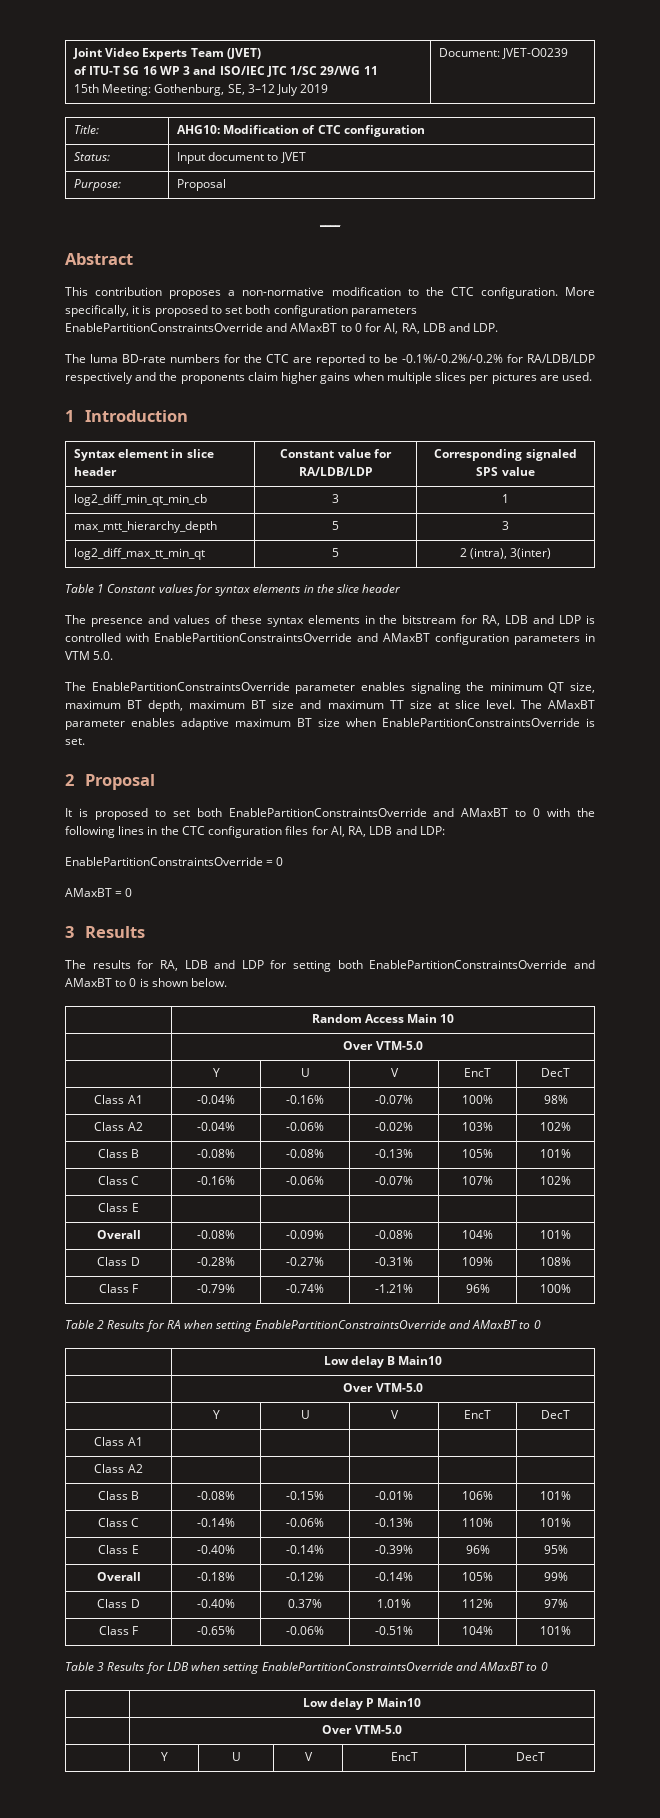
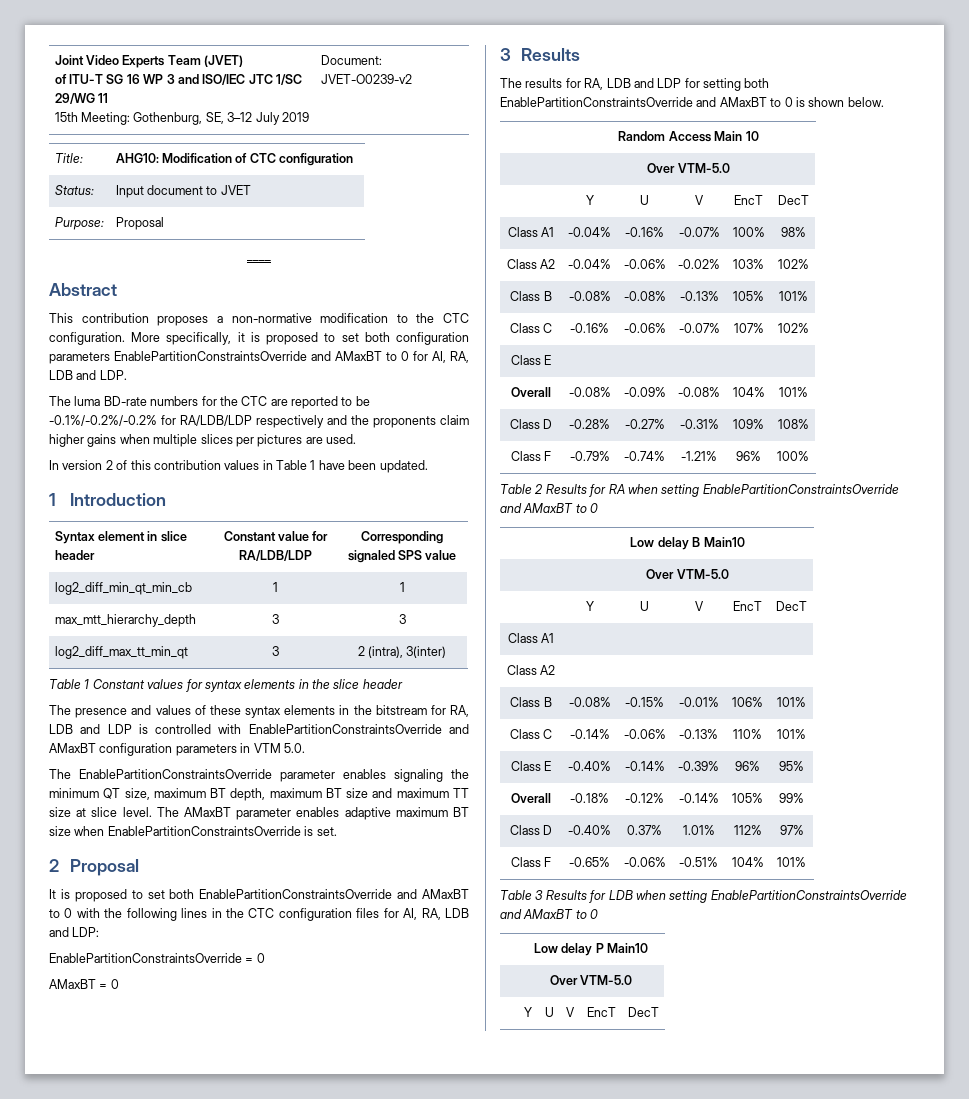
[502,48,569,59] JVET-O0239 -> [320,74,412,84] JVET-O0239-v2
(593, 376) none -> [49,460,428,473] // In version 2 of this contribution values in Table 1 have been updated.
[332,494,339,503] 3 -> [273,582,278,592] 1
[332,521,339,530] 5 -> [272,614,279,624] 3
[332,548,339,557] 5 -> [272,646,279,656] 3

